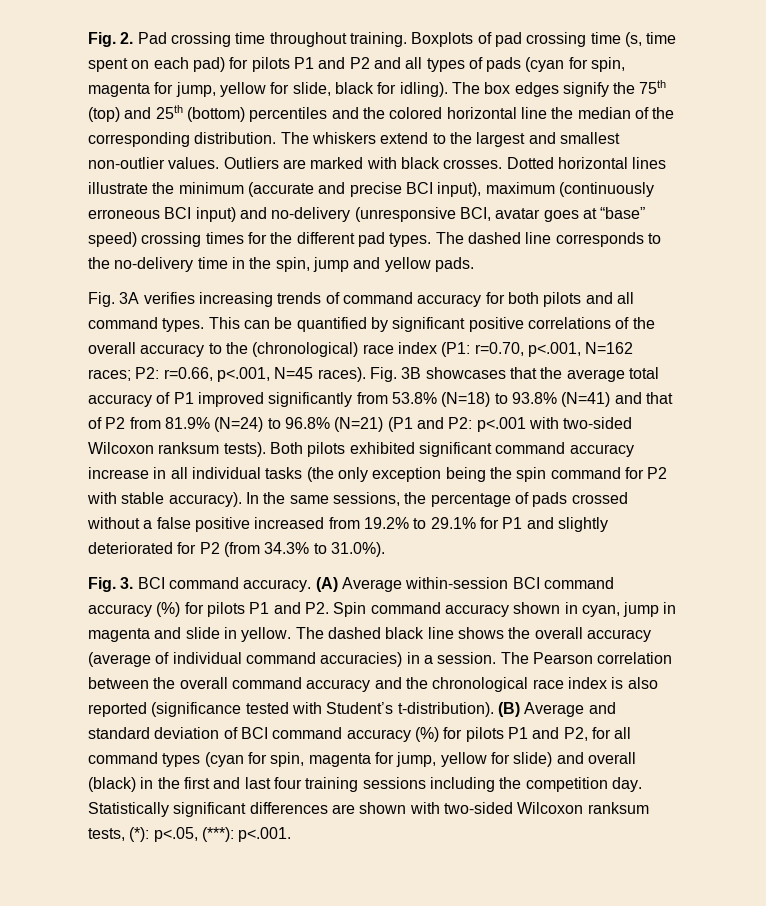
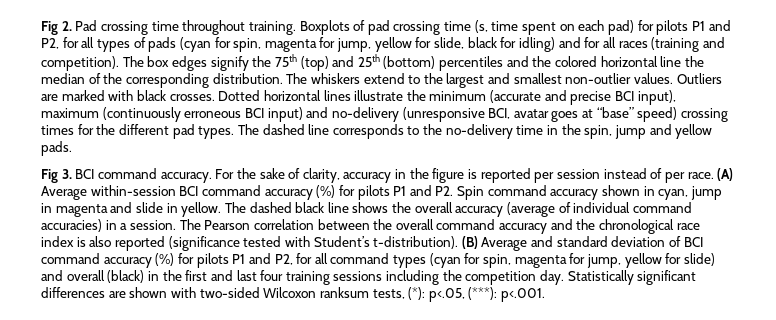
[88,32,116,47] Fig. -> [41,21,58,35] Fig
[349,57,401,69] P2 and -> [41,37,79,49] P2, for
[399,82,448,97] idling). -> [518,37,725,52] [41,56,119,71] idling) and for all races (training and competition).
[88,292,634,307] [88,317,655,332] [88,342,634,357] [88,367,659,382] [88,392,673,407] [88,417,633,432] [88,442,634,457] [88,467,668,482] [87,492,628,507] [87,517,608,532] [88,542,385,557] [88,577,312,592] Fig. 3A verifies increasing trends of command accuracy for both pilots and all command types. This can be quantified by significant positive correlations of the overall accuracy to the (chronological) race index (P1: r=0.70, p<.001, N=162 races; P2: r=0.66, p<.001, N=45 races). Fig. 3B showcases that the average total accuracy of P1 improved significantly from 53.8% (N=18) to 93.8% (N=41) and that of P2 from 81.9% (N=24) to 96.8% (N=21) (P1 and P2: p<.001 with two-sided Wilcoxon ranksum tests). Both pilots exhibited significant command accuracy increase in all individual tasks (the only exception being the spin command for P2 with stable accuracy). In the same sessions, the percentage of pads crossed without a false positive increased from 19.2% to 29.1% for P1 and slightly deteriorated for P2 (from 34.3% to 31.0%). // Fig. 3. BCI command accuracy. -> [41,168,714,183] Fig 3. BCI command accuracy. For the sake of clarity, accuracy in the figure is reported per session instead of per race.

